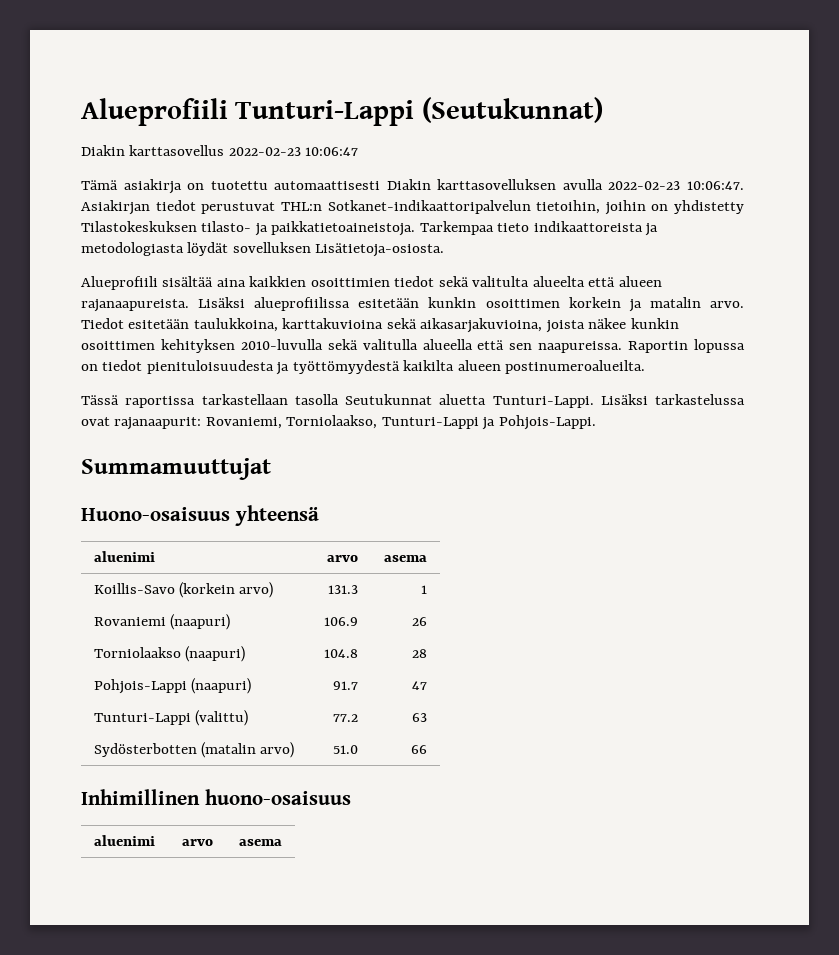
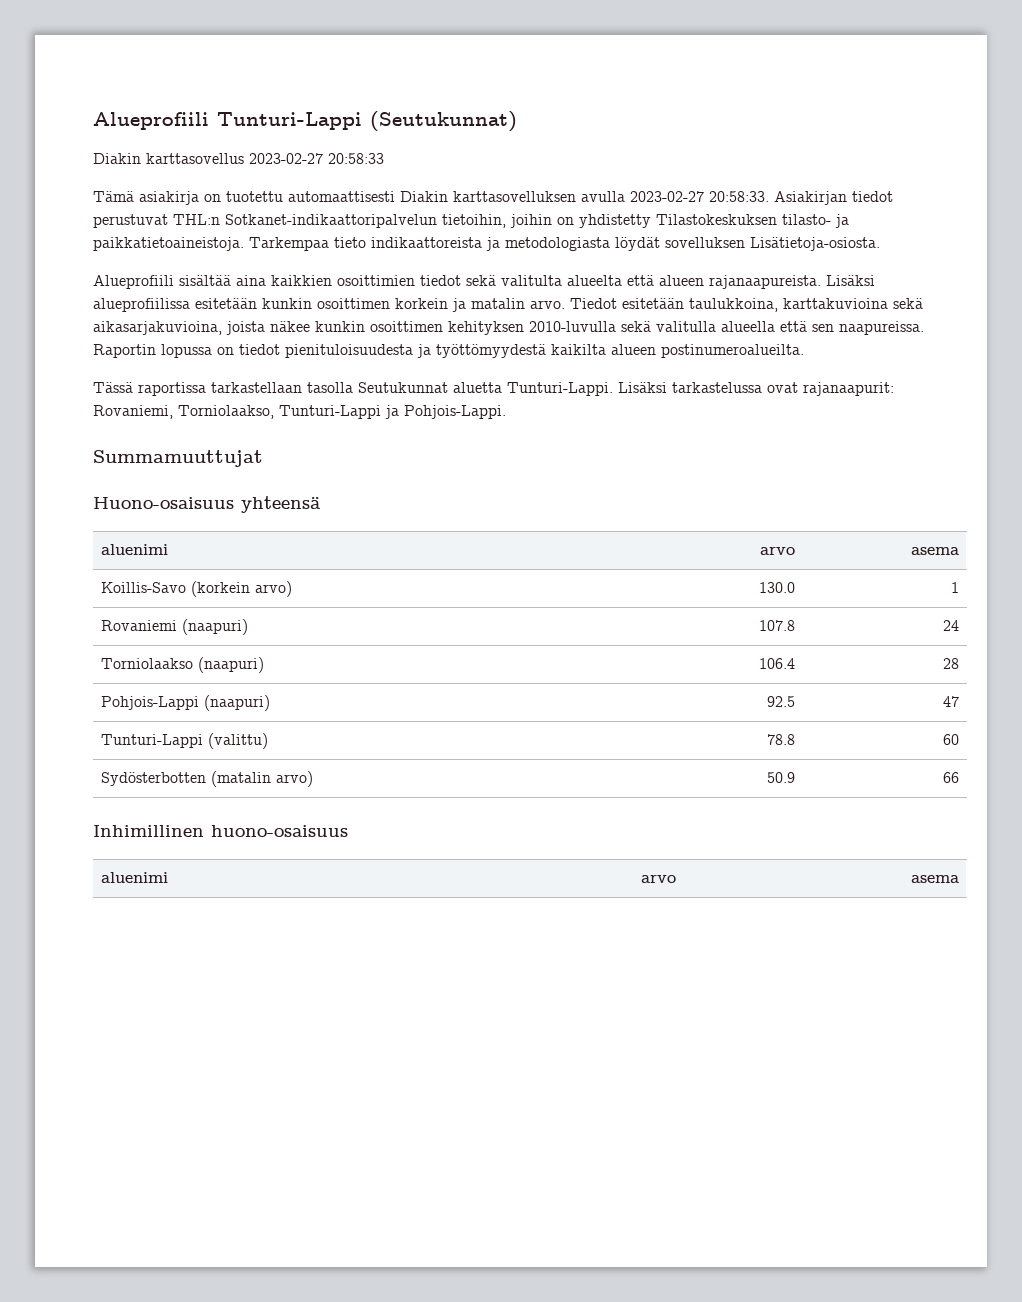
[228,147,359,156] 2022-02-23 10:06:47 -> [249,153,384,164] 2023-02-27 20:58:33
[608,181,744,190] 2022-02-23 10:06:47. -> [630,191,769,202] 2023-02-27 20:58:33.
[328,585,359,594] 131.3 -> [758,582,795,593] 130.0
[324,617,359,626] [412,617,428,626] 106.9 | 26 -> [758,620,795,631] [942,620,959,631] 107.8 | 24
[324,649,359,658] 104.8 -> [758,658,795,669] 106.4
[333,681,359,690] 91.7 -> [766,696,795,707] 92.5
[333,714,359,722] [412,713,428,722] 77.2 | 63 -> [766,734,795,745] [942,734,959,745] 78.8 | 60
[333,745,359,754] 51.0 -> [766,772,795,783] 50.9

